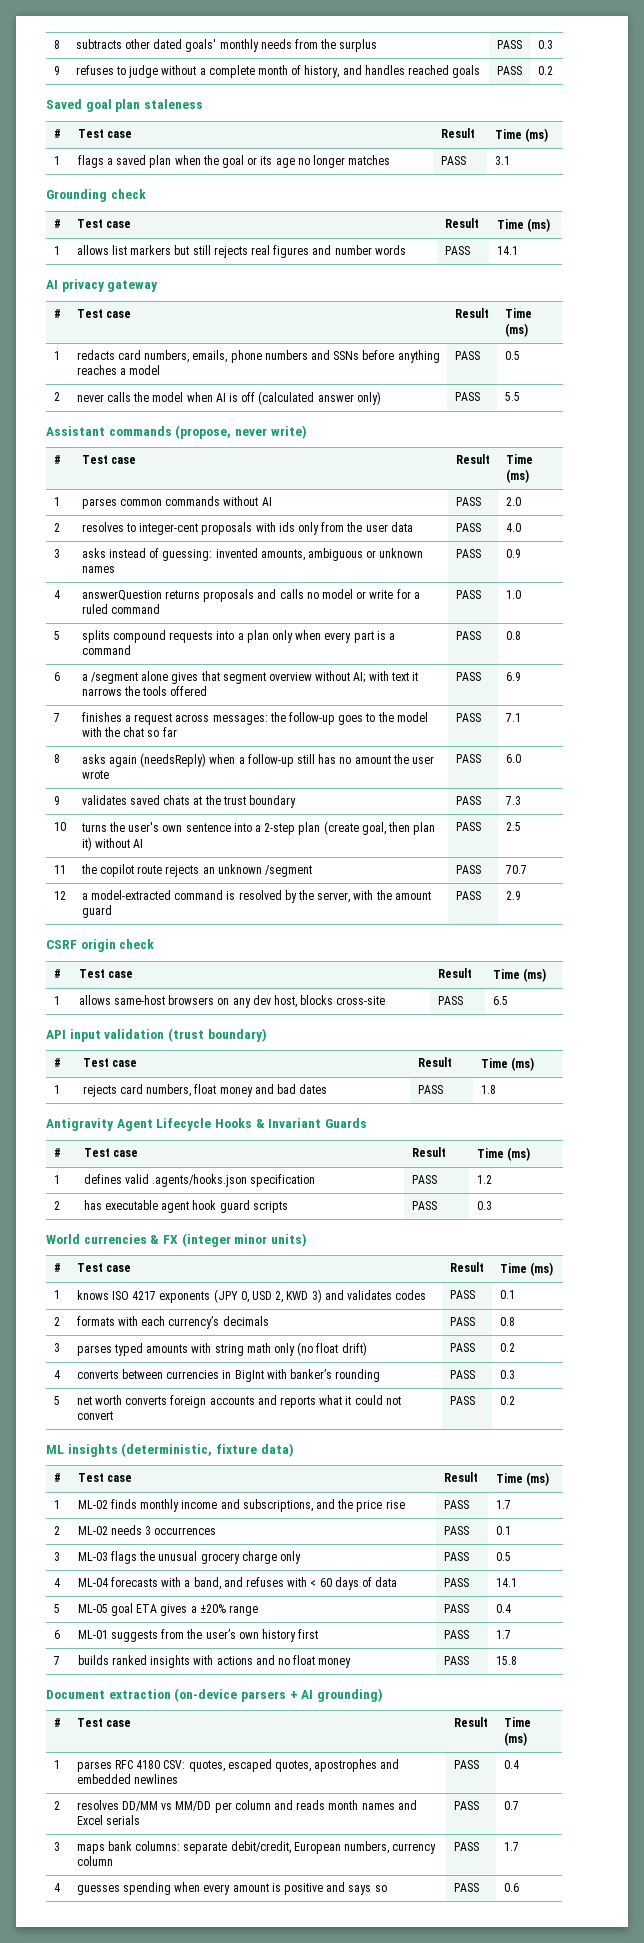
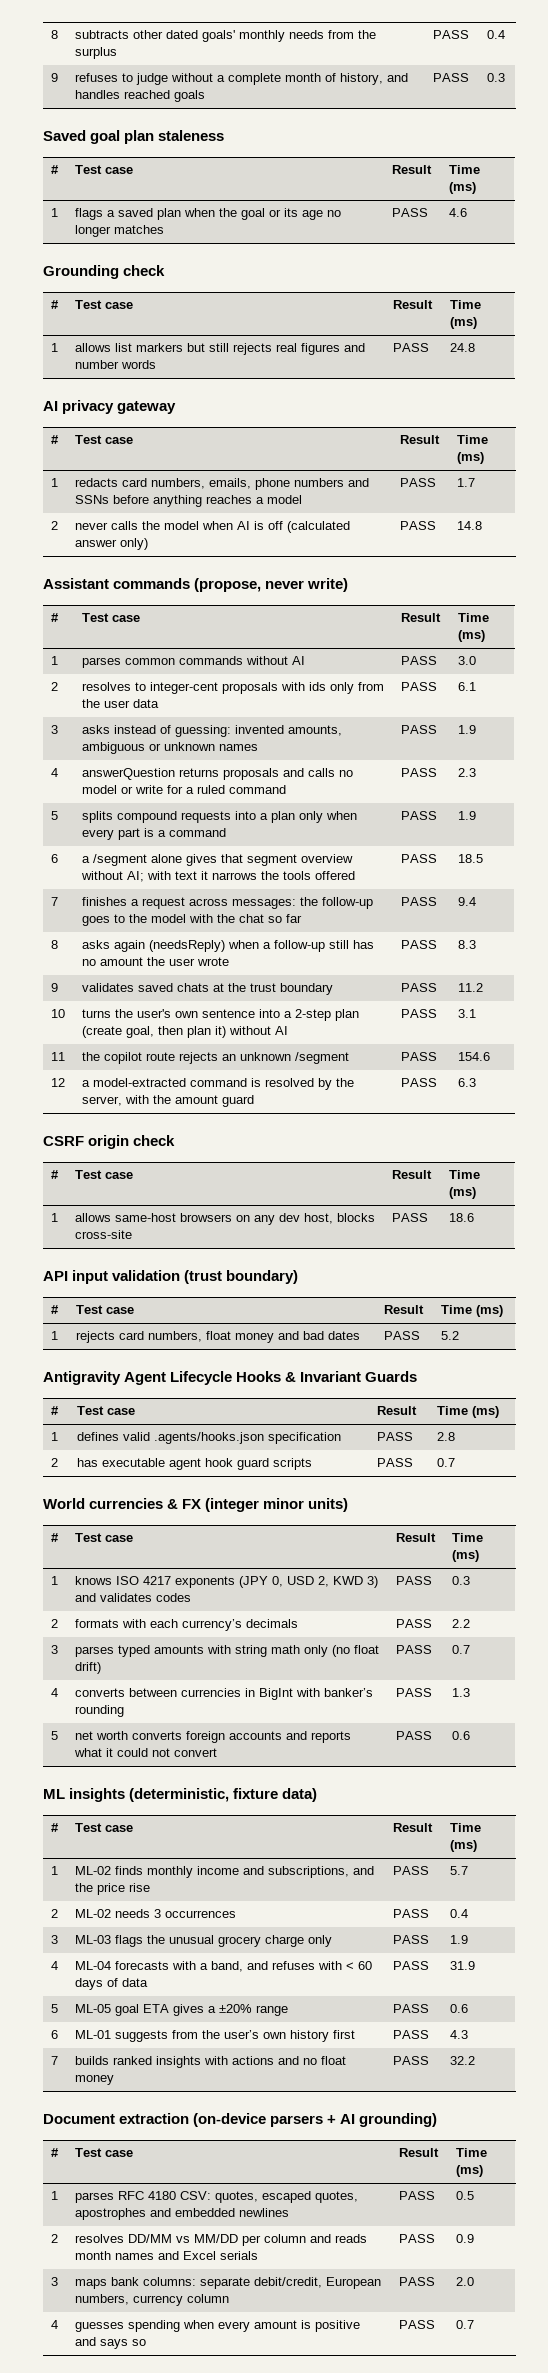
[537,40,553,49] 0.3 -> [487,30,506,39] 0.4
[537,66,553,75] 0.2 -> [487,73,506,82] 0.3
[494,156,510,165] 3.1 -> [449,208,468,217] 4.6
[496,246,518,255] 14.1 -> [450,343,476,352] 24.8
[504,351,520,360] 0.5 -> [457,478,476,487] 1.7
[504,392,520,401] 5.5 -> [457,521,483,530] 14.8
[505,497,521,506] 2.0 -> [458,656,477,665] 3.0
[505,523,521,532] 4.0 -> [458,682,477,691] 6.1
[505,549,521,558] 0.9 -> [458,725,477,734] 1.9
[505,590,521,599] 1.0 -> [458,768,477,777] 2.3
[505,631,521,640] 0.8 -> [458,811,477,820] 1.9
[505,672,521,681] 6.9 -> [458,854,484,863] 18.5
[505,713,521,722] 7.1 -> [458,897,477,906] 9.4
[505,754,521,763] 6.0 -> [458,940,477,949] 8.3
[505,796,521,805] 7.3 -> [458,983,484,992] 11.2
[505,822,521,831] 2.5 -> [458,1009,477,1018] 3.1
[505,865,527,874] 70.7 -> [458,1052,491,1061] 154.6
[505,891,521,900] 2.9 -> [458,1078,477,1087] 6.3
[492,996,508,1005] 6.5 -> [449,1213,475,1222] 18.6
[480,1085,496,1094] 1.8 -> [441,1331,460,1340] 5.2
[476,1175,492,1184] 1.2 -> [437,1432,456,1441] 2.8
[476,1201,492,1210] 0.3 -> [437,1458,456,1467] 0.7
[499,1290,515,1299] 0.1 -> [452,1576,471,1585] 0.3
[499,1317,515,1326] 0.8 -> [452,1619,471,1628] 2.2
[499,1343,515,1352] 0.2 -> [452,1645,471,1654] 0.7
[499,1370,515,1379] 0.3 -> [452,1688,471,1697] 1.3
[499,1396,515,1405] 0.2 -> [452,1731,471,1740] 0.6
[495,1500,511,1509] 1.7 -> [450,1866,469,1875] 5.7
[495,1526,511,1535] 0.1 -> [450,1909,469,1918] 0.4
[495,1552,511,1561] 0.5 -> [450,1935,469,1944] 1.9
[495,1578,517,1587] 14.1 -> [450,1961,476,1970] 31.9
[495,1604,511,1613] 0.4 -> [450,2004,469,2013] 0.6
[495,1630,511,1639] 1.7 -> [450,2030,469,2039] 4.3
[495,1656,517,1665] 15.8 -> [450,2056,476,2065] 32.2
[503,1760,519,1769] 0.4 -> [456,2191,475,2200] 0.5
[503,1801,519,1810] 0.7 -> [456,2234,475,2243] 0.9
[503,1842,519,1851] 1.7 -> [456,2277,475,2286] 2.0
[503,1883,519,1892] 0.6 -> [456,2320,475,2329] 0.7

